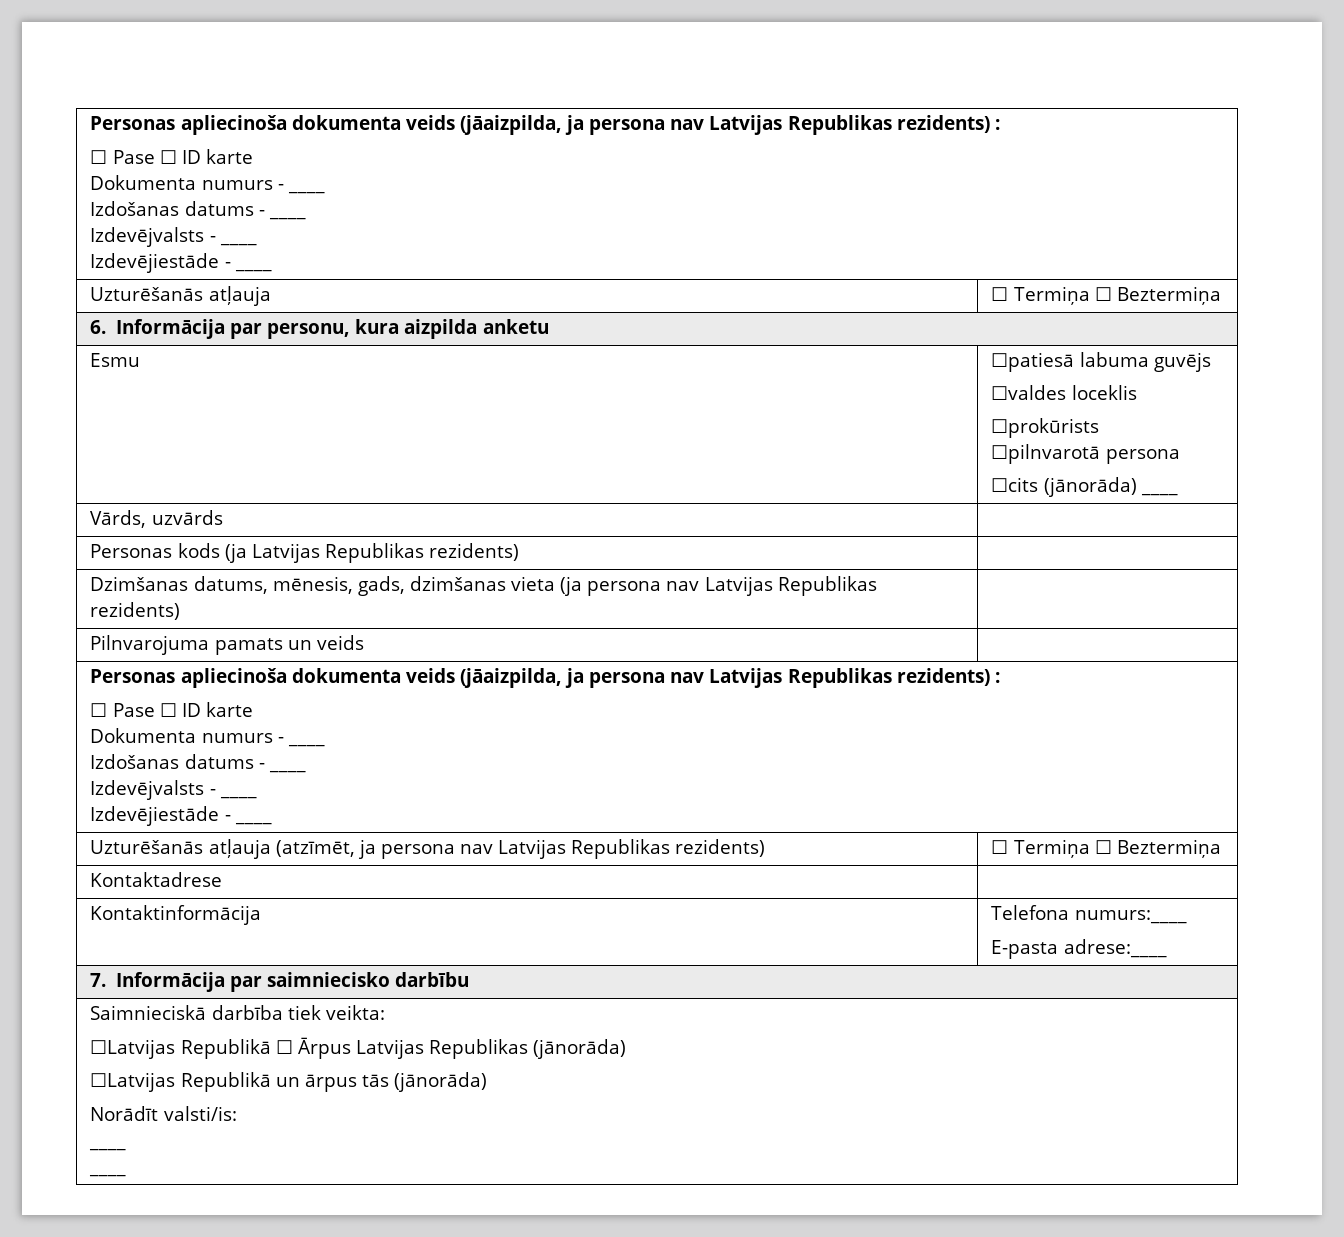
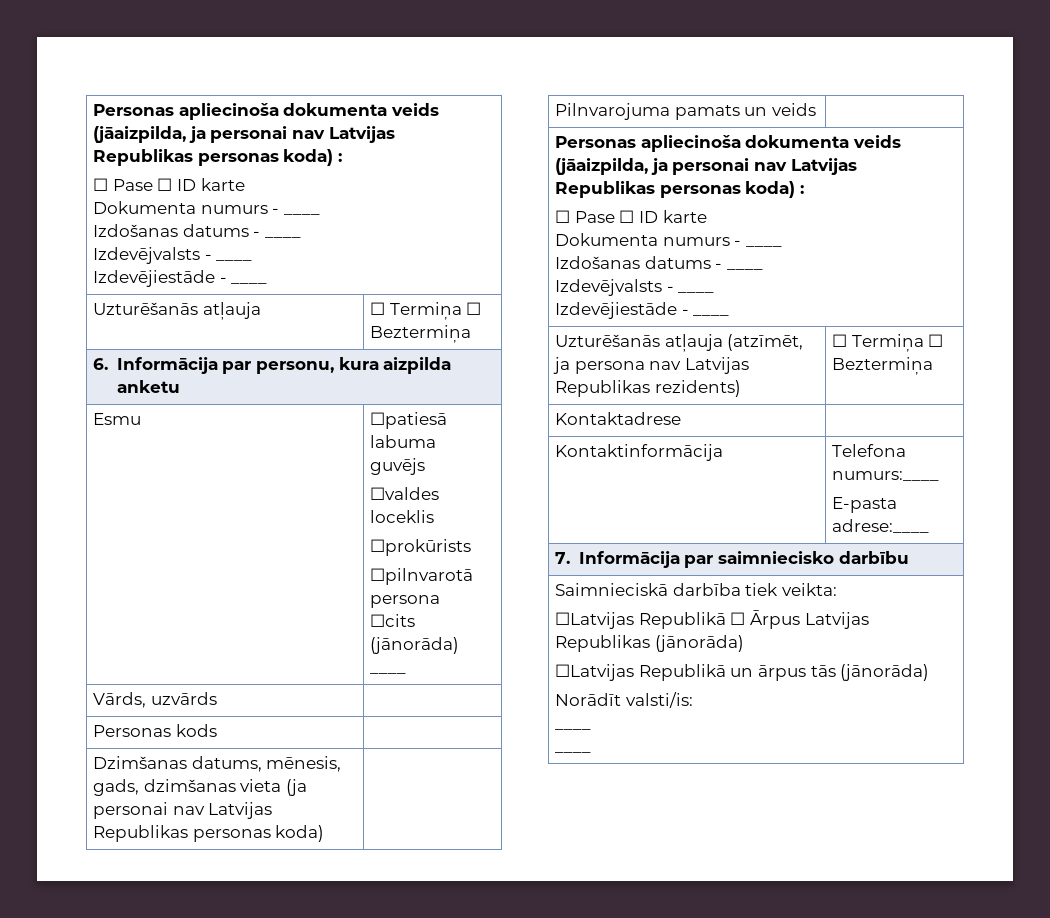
[90,115,990,135] Personas apliecinoša dokumenta veids (jāaizpilda, ja persona nav Latvijas Republikas rezidents) -> [93,103,439,120] [93,126,395,143] [93,149,334,166] Personas apliecinoša dokumenta veids (jāaizpilda, ja personai nav Latvijas Republikas personas koda)
[224,543,520,563] (ja Latvijas Republikas rezidents) -> (217, 730) none
[587,576,877,596] [90,602,181,620] persona nav Latvijas Republikas rezidents) -> [93,802,273,819] [93,825,325,842] personai nav Latvijas Republikas personas koda)
[589,668,990,688] persona nav Latvijas Republikas rezidents) -> [672,158,857,175] [555,181,796,198] personai nav Latvijas Republikas personas koda)

